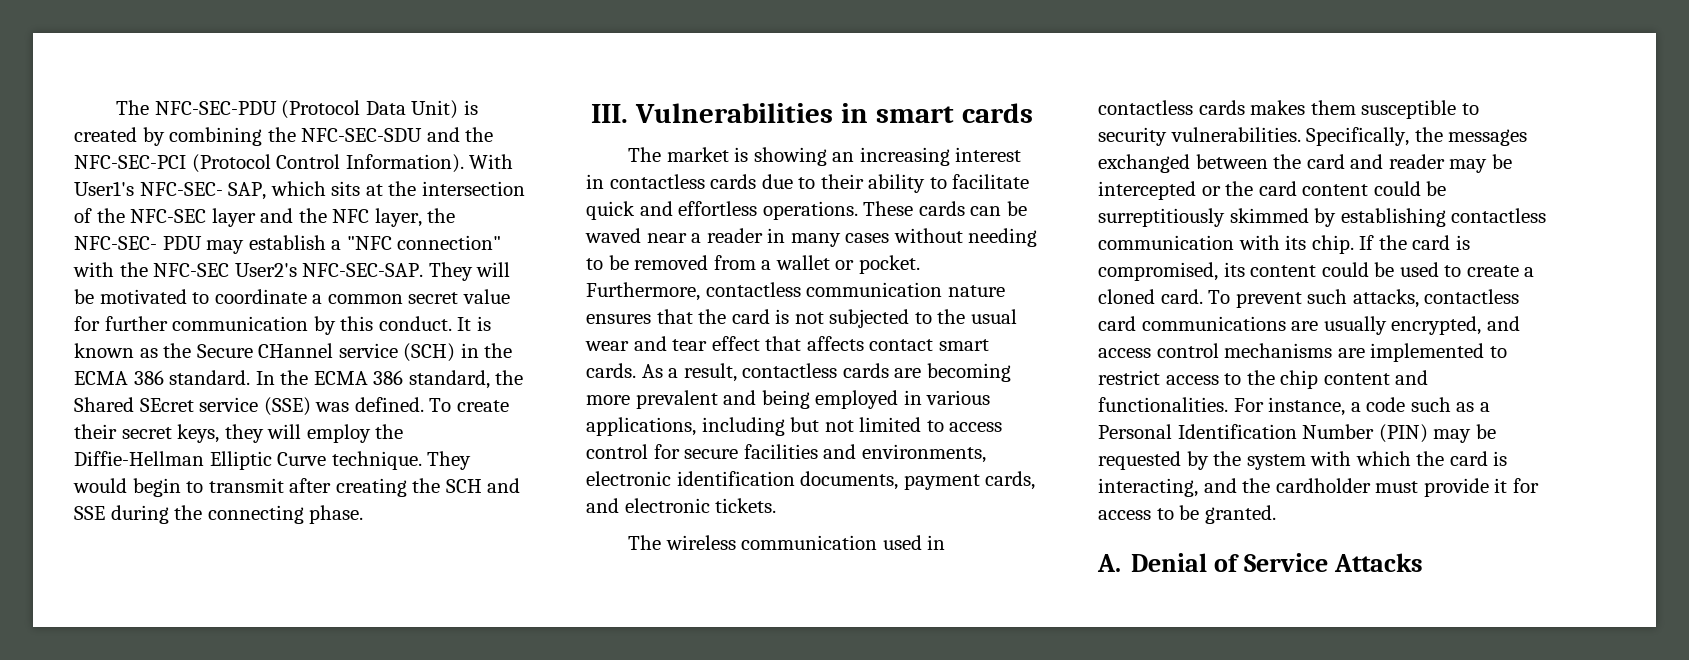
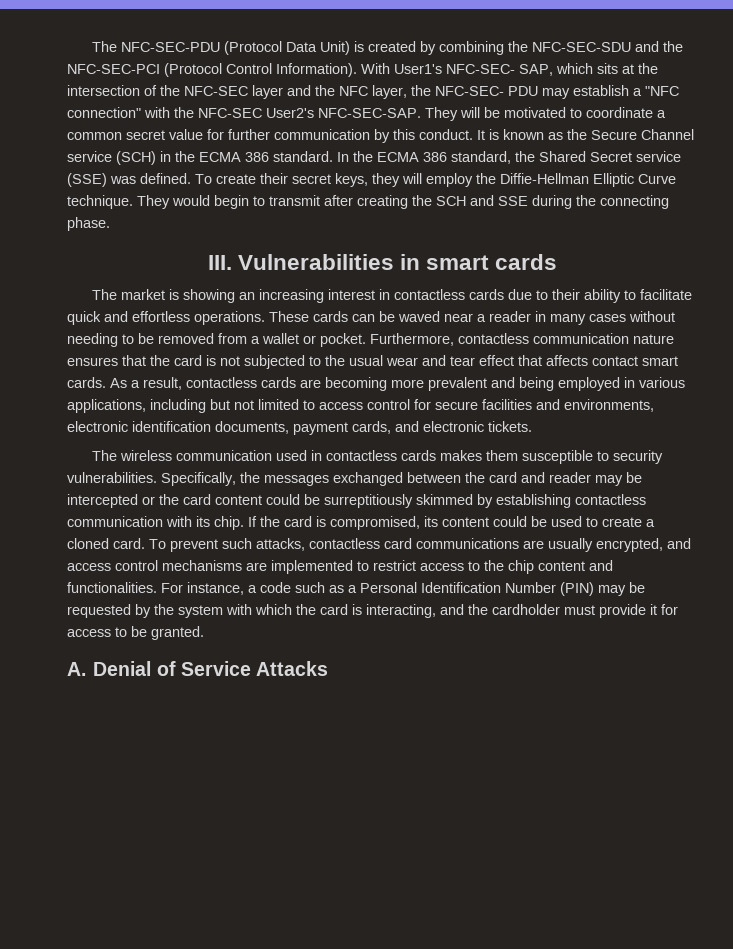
[258,343,334,358] CHannel -> [641,129,694,140] Channel
[139,398,194,412] SEcret -> [590,152,632,162] Secret

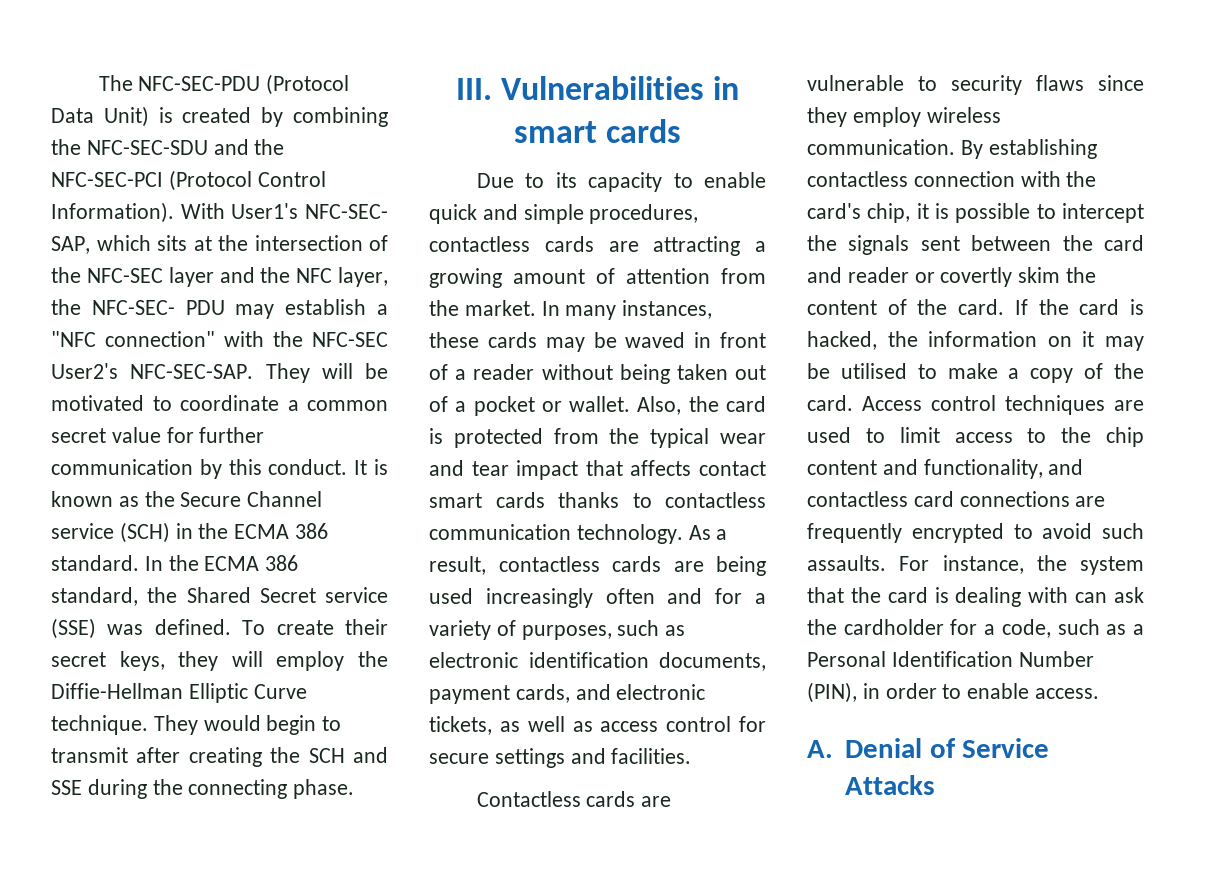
[91,289,692,303] [67,311,675,325] [67,333,674,347] [67,355,383,369] The market is showing an increasing interest in contactless cards due to their ability to facilitate quick and effortless operations. These cards can be waved near a reader in many cases without needing to be removed from a wallet or pocket. Furthermore, contactless communication nature ensures that the card is not subjected to the usual -> [476,172,766,192] [429,204,699,224] [429,236,766,256] [429,268,766,288] [429,300,713,320] [429,332,766,352] [429,364,766,384] [429,396,766,416] [429,428,710,448] Due to its capacity to enable quick and simple procedures, contactless cards are attracting a growing amount of attention from the market. In many instances, these cards may be waved in front of a reader without being taken out of a pocket or wallet. Also, the card is protected from the typical
[479,355,514,366] effect -> [516,460,579,480] impact
[67,377,106,388] cards. -> [495,492,766,508] [429,524,683,544] cards thanks to contactless communication technology.
[325,377,685,391] [67,399,654,413] becoming more prevalent and being employed in various applications, including but not limited to access control for secure facilities and environments, -> [716,556,766,576] [429,588,766,608] [429,620,686,640] being used increasingly often and for a variety of purposes, such as
[488,421,532,432] [91,450,663,464] [67,472,403,486] tickets. // The wireless communication used in contactless cards makes them susceptible to security vulnerabilities. Specifically, the messages exchanged -> [429,716,766,735] [429,748,692,768] [476,791,672,807] [807,75,1144,95] [807,107,1001,127] [807,139,1097,159] [807,171,1097,187] [807,203,1144,223] [807,235,960,255] tickets, as well as access control for secure settings and facilities. // Contactless cards are vulnerable to security flaws since they employ wireless communication. By establishing contactless connection with the card's chip, it is possible to intercept the signals sent
[595,472,642,486] [67,494,646,508] [67,516,655,530] [67,538,691,552] [67,560,416,574] may be intercepted or the card content could be surreptitiously skimmed by establishing contactless communication with its chip. If the card is compromised, its content could be used to create a cloned card. To prevent such attacks, contactless card communications are usually encrypted, and access control mechanisms are implemented to restrict -> [914,267,1097,287] [807,299,1144,315] [807,331,1144,351] [807,363,1144,383] [807,395,1144,415] [807,427,940,443] or covertly skim the content of the card. If the card is hacked, the information on it may be utilised to make a copy of the card. Access control techniques are used to limit
[67,582,291,595] functionalities. For instance, a code -> [923,459,1084,479] [807,491,1106,507] [807,523,1144,543] [807,555,1144,575] [807,587,1144,607] [807,619,1051,638] functionality, and contactless card connections are frequently encrypted to avoid such assaults. For instance, the system that the card is dealing with can ask the cardholder for a code,
[560,582,645,596] [67,604,678,618] [67,626,204,640] (PIN) may be requested by the system with which the card is interacting, and the cardholder must provide it for access to be granted. -> [807,682,1100,703] (PIN), in order to enable access.

